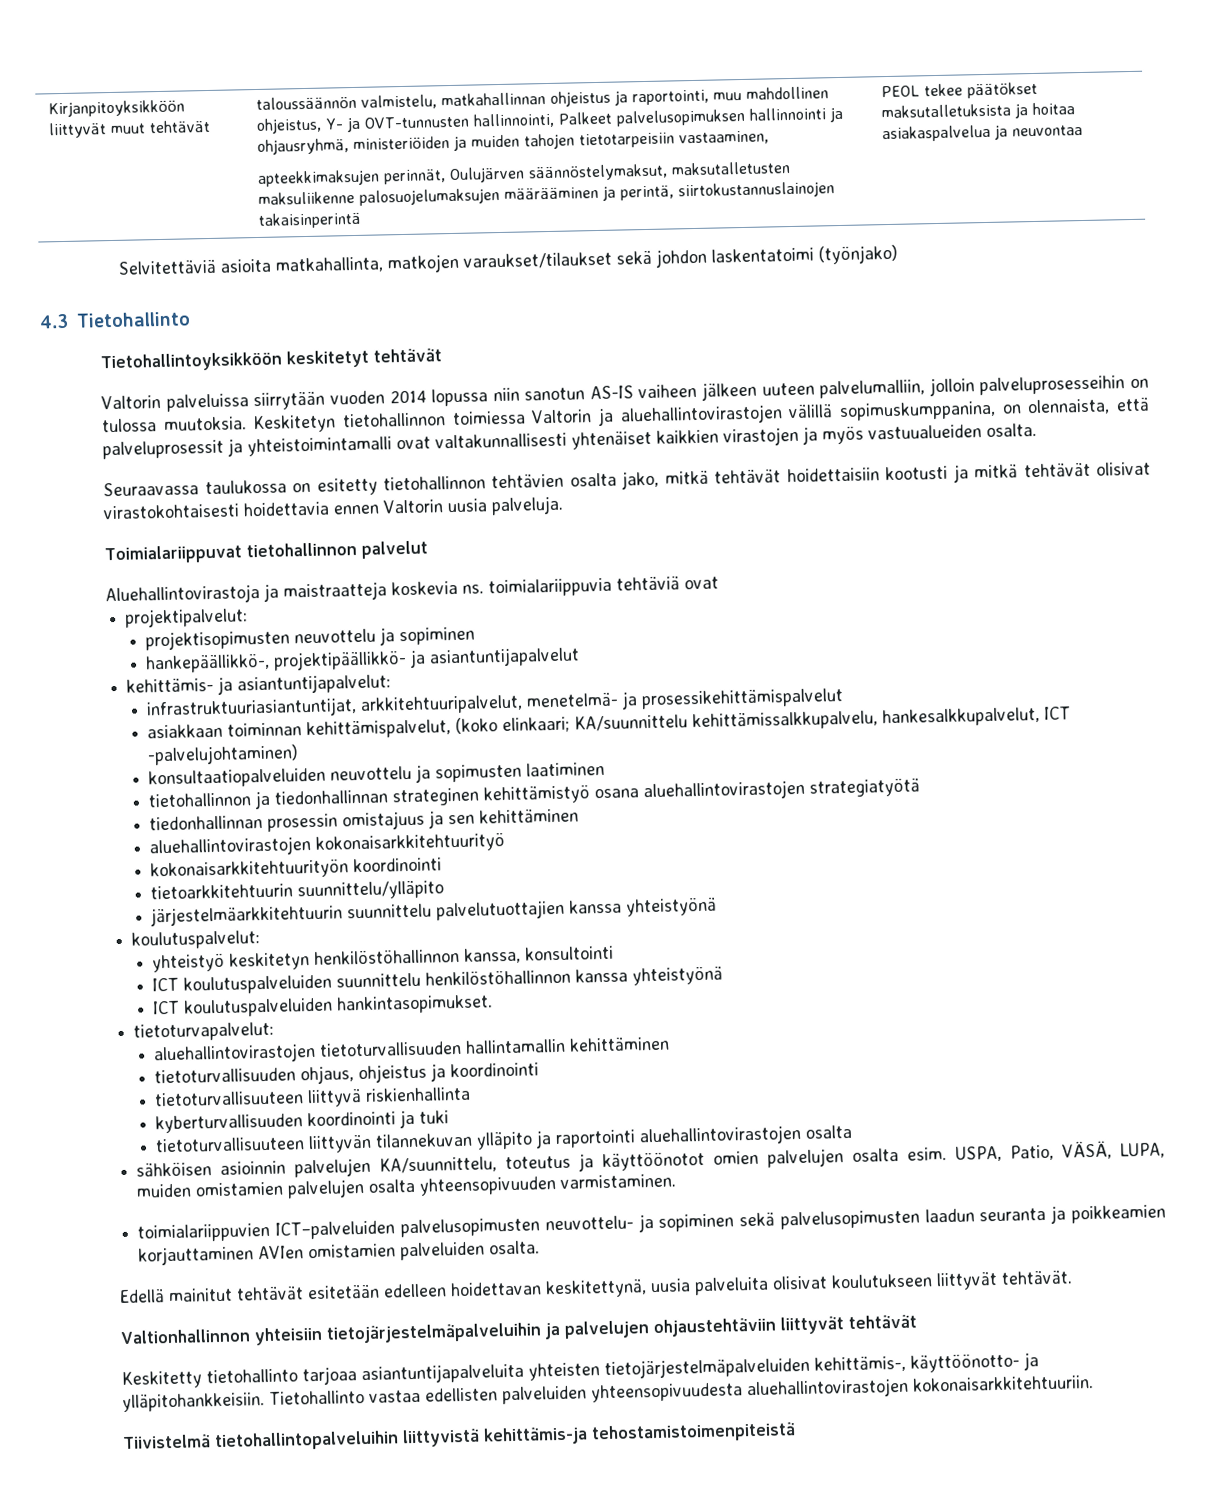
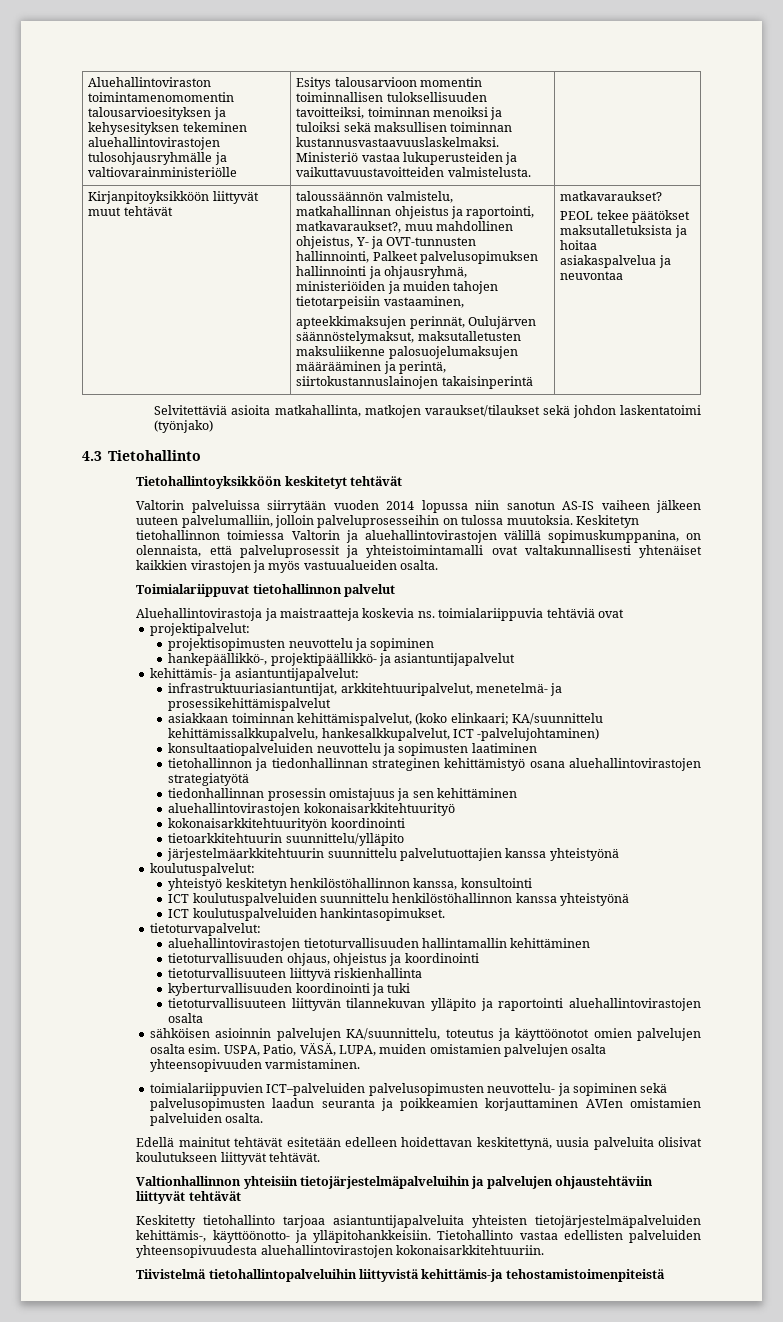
(48, 108) none -> [88,77,212,87] [88,92,235,102] [88,107,226,120] [88,122,247,135] [88,137,221,150] [88,152,227,165] [88,167,238,177] [296,77,483,90] [296,92,487,102] [296,107,503,120] [296,122,513,132] [296,137,500,147] [296,152,518,165] [296,167,531,177] Aluehallintoviraston toimintamenomomentin talousarvioesityksen ja kehysesityksen tekeminen aluehallintovirastojen tulosohjausryhmälle ja valtiovarainministeriölle | Esitys talousarvioon momentin toiminnallisen tuloksellisuuden tavoitteiksi, toiminnan menoiksi ja tuloiksi sekä maksullisen toiminnan kustannusvastaavuuslaskelmaksi. Ministeriö vastaa lukuperusteiden ja vaikuttavuustavoitteiden valmistelusta. | //
(710, 97) none -> [296,221,402,233] matkavaraukset?,
(363, 220) none -> [560,191,663,201] matkavaraukset? //
[103,461,1151,497] [103,495,565,520] // Seuraavassa taulukossa on esitetty tietohallinnon tehtävien osalta jako, mitkä tehtävät hoidettaisiin kootusti ja mitkä tehtävät olisivat virastokohtaisesti hoidettavia ennen Valtorin uusia palveluja. -> (439, 565) none

